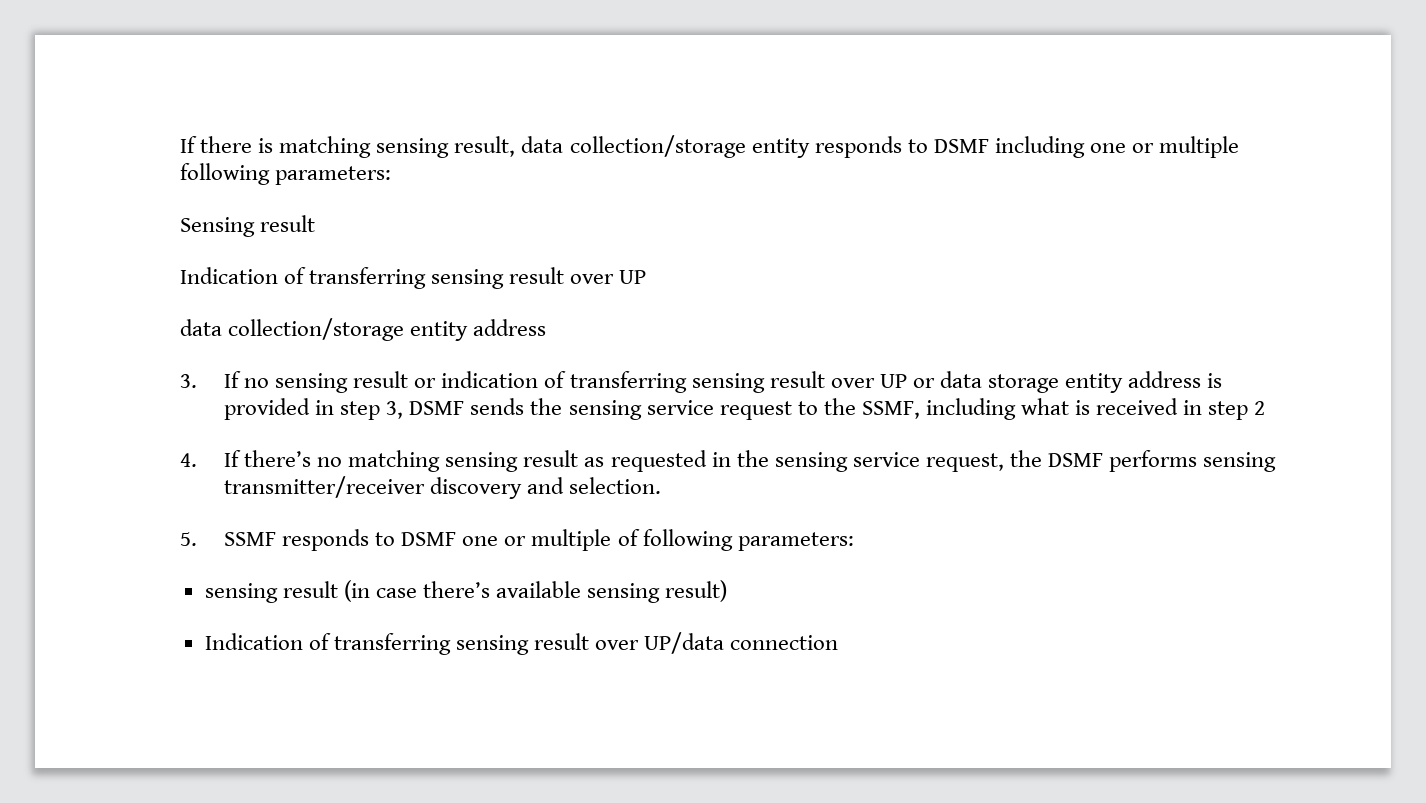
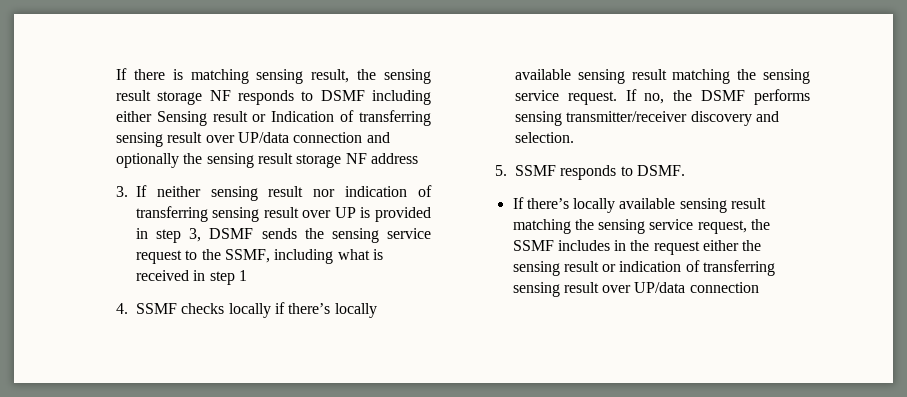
[521,135,1240,158] [180,163,392,185] data collection/storage entity responds to DSMF including one or multiple following parameters: // -> [357,69,431,84] [115,90,431,105] [115,111,152,122] the sensing result storage NF responds to DSMF including either
[180,267,647,289] [180,318,469,341] // Indication of transferring sensing result over UP // data collection/storage entity -> [252,110,432,126] [115,132,390,147] [115,153,367,168] or Indication of transferring sensing result over UP/data connection and optionally the sensing result storage NF
[244,371,437,393] no sensing result or -> [156,186,336,201] neither sensing result nor
[912,371,1202,393] or data storage entity address -> (356, 212) none
[1254,401,1266,415] 2 -> [238,270,247,281] 1
[224,450,1004,472] If there’s no matching sensing result as requested in the sensing service request, -> [135,302,377,318] [514,69,810,84] [514,89,665,105] SSMF checks locally if there’s locally available sensing result matching the sensing service request. If no,
[401,529,854,551] [204,580,728,603] [204,633,303,650] DSMF one or multiple of following parameters: // sensing result (in case there’s available sensing result) // Indication -> [636,165,685,176] [512,197,767,213] [512,219,771,234] [512,240,762,255] [512,261,682,276] DSMF. // If there’s locally available sensing result matching the sensing service request, the SSMF includes in the request either the sensing result or indication

